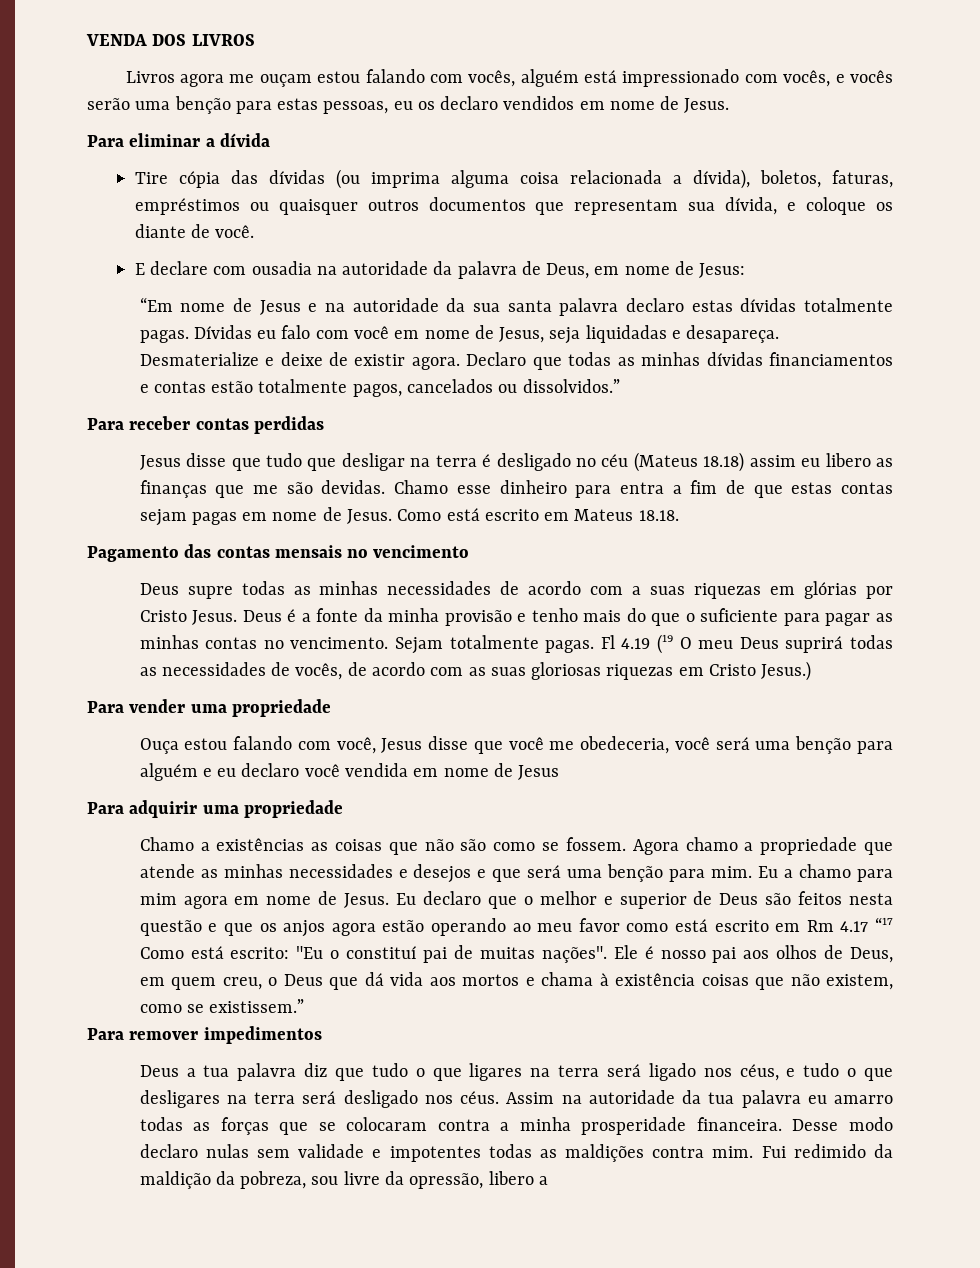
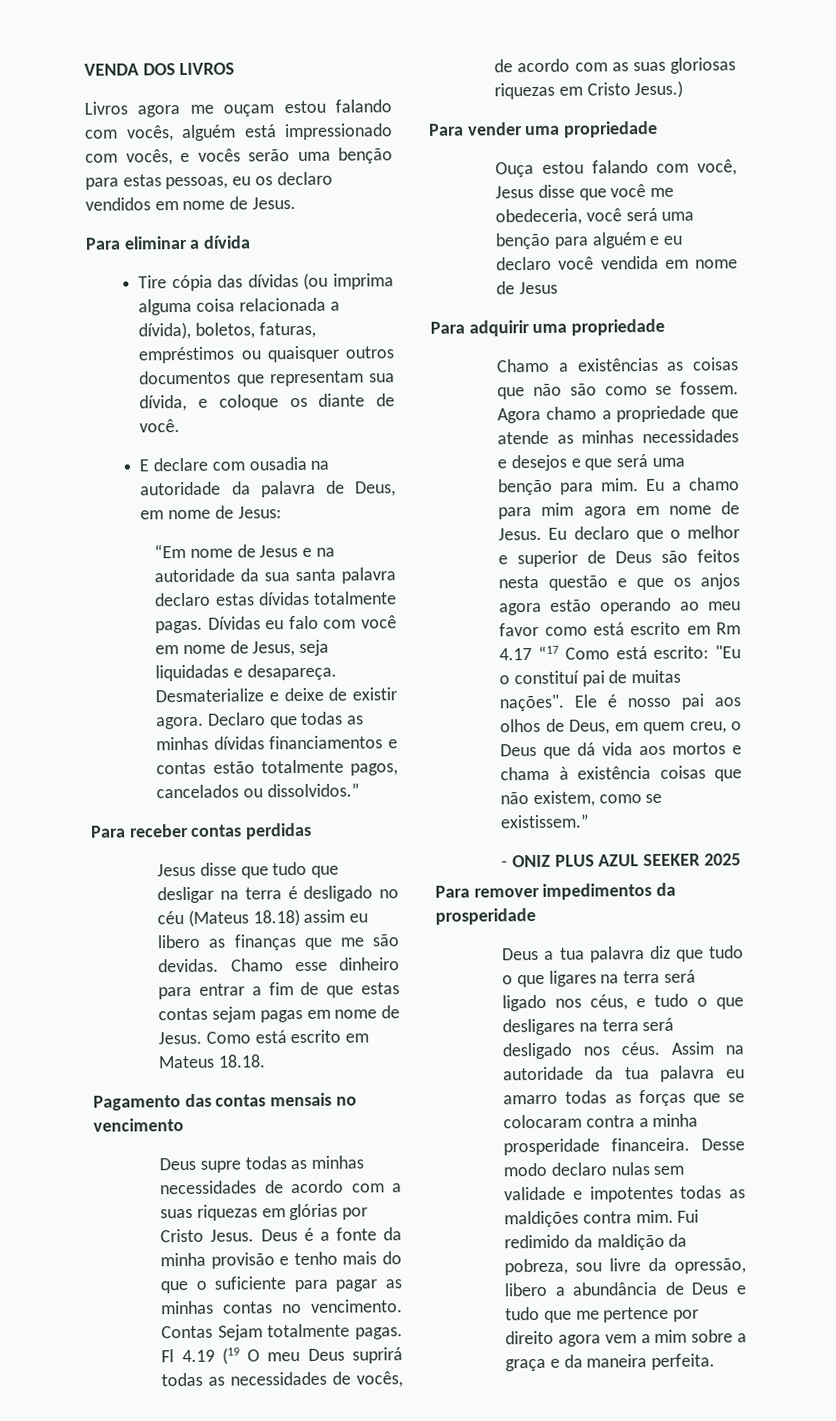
[619,482,664,494] entra -> [199,983,246,996] entrar
(389, 643) none -> [161,1325,214,1339] Contas
(305, 1006) none -> [501,853,741,868] // - ONIZ PLUS AZUL SEEKER 2025
(322, 1035) none -> [656,882,677,896] [435,908,536,925] da prosperidade
(548, 1180) none -> [572,1281,747,1296] [505,1306,700,1323] [505,1329,747,1347] [505,1353,716,1372] abundância de Deus e tudo que me pertence por direito agora vem a mim sobre a graça e da maneira perfeita.

